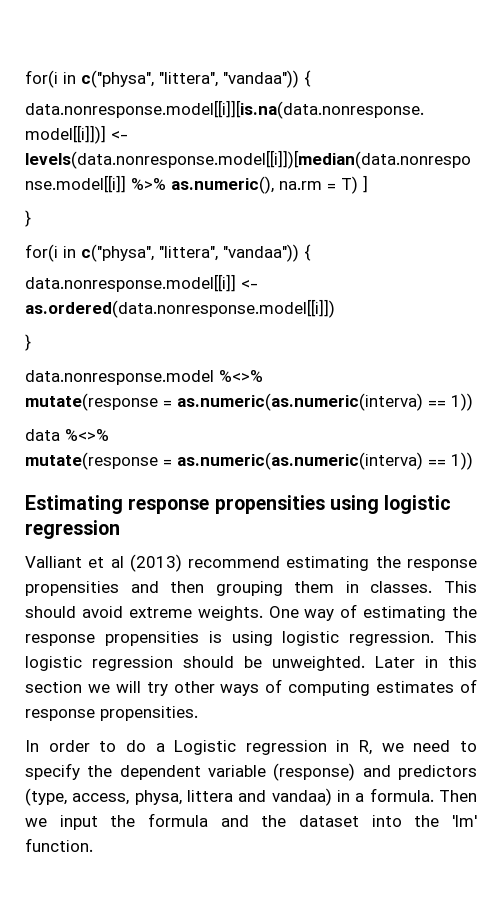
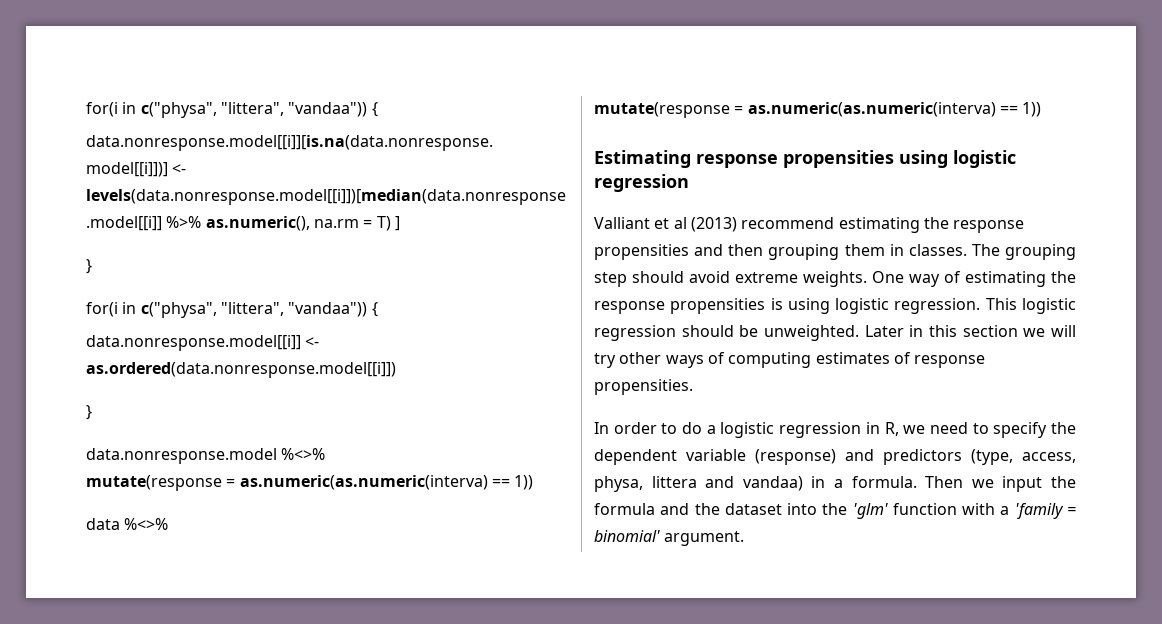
[443,581,477,593] This -> [971,244,1076,260] [594,272,627,287] The grouping step
[174,740,237,755] Logistic -> [720,422,775,438] logistic
[452,815,478,827] [25,838,93,852] 'lm' function. -> [852,503,1076,519] [594,530,745,546] 'glm' function with a 'family = binomial' argument.

